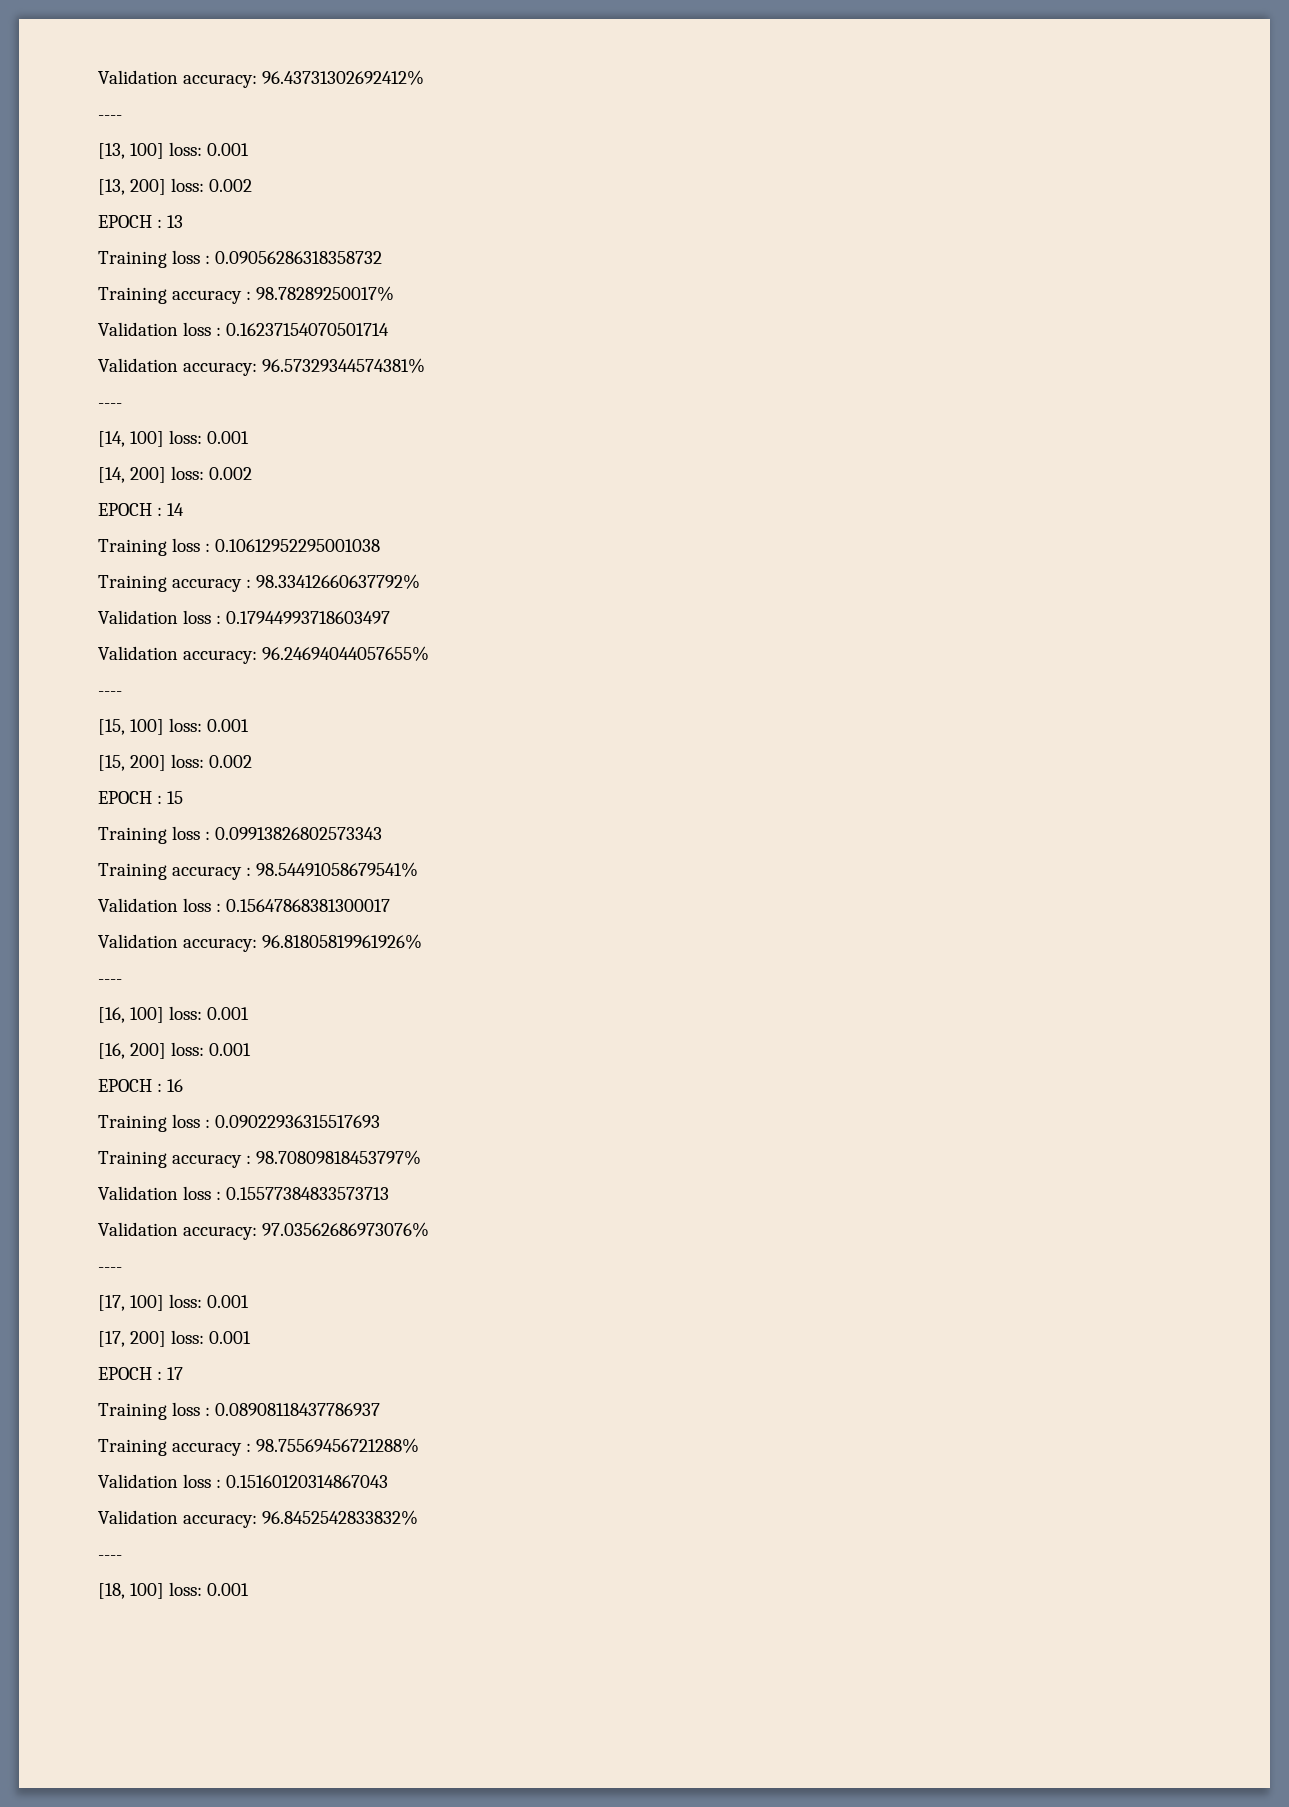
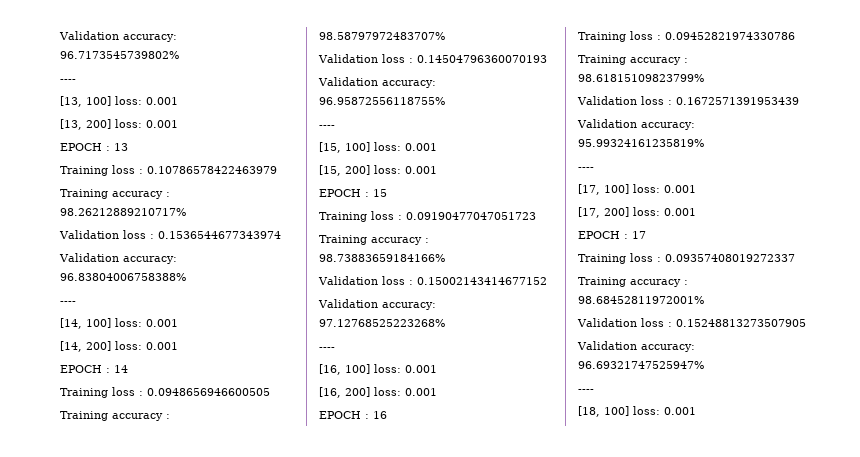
[98,70,425,88] Validation accuracy: 96.43731302692412% -> [59,31,177,42] [60,51,179,59] Validation accuracy: 96.7173545739802%
[209,179,253,192] 0.002 -> [146,120,178,128] 0.001
[215,251,383,264] [98,286,395,304] [98,322,390,336] [98,358,426,376] 0.09056286318358732 // Training accuracy : 98.78289250017% // Validation loss : 0.16237154070501714 // Validation accuracy: 96.57329344574381% -> [147,166,277,174] [60,189,170,199] [60,208,186,216] [59,230,281,239] [59,253,177,264] [60,273,186,281] 0.10786578422463979 // Training accuracy : 98.26212889210717% // Validation loss : 0.1536544677343974 // Validation accuracy: 96.83804006758388%
[209,467,253,480] 0.002 -> [146,342,178,350] 0.001
[215,539,381,552] [98,574,421,592] [98,610,391,624] [98,646,430,664] 0.10612952295001038 // Training accuracy : 98.33412660637792% // Validation loss : 0.17944993718603497 // Validation accuracy: 96.24694044057655% -> [147,388,270,396] [60,411,170,421] [319,32,445,40] [318,54,547,63] [318,77,436,88] [319,97,445,105] 0.0948656946600505 // Training accuracy : 98.58797972483707% // Validation loss : 0.14504796360070193 // Validation accuracy: 96.95872556118755%
[209,755,253,768] 0.002 -> [405,166,437,174] 0.001
[215,827,383,840] [98,862,419,880] [98,898,391,912] [98,934,423,952] 0.09913826802573343 // Training accuracy : 98.54491058679541% // Validation loss : 0.15647868381300017 // Validation accuracy: 96.81805819961926% -> [406,212,536,220] [319,235,429,245] [319,254,445,262] [318,276,547,285] [318,299,436,310] [319,319,445,327] 0.09190477047051723 // Training accuracy : 98.73883659184166% // Validation loss : 0.15002143414677152 // Validation accuracy: 97.12768525223268%
[215,1115,381,1128] [98,1150,422,1168] [98,1186,390,1200] [98,1222,430,1240] 0.09022936315517693 // Training accuracy : 98.70809818453797% // Validation loss : 0.15577384833573713 // Validation accuracy: 97.03562686973076% -> [665,32,795,40] [578,55,688,65] [578,74,704,82] [577,96,799,105] [577,119,695,130] [578,139,704,147] 0.09452821974330786 // Training accuracy : 98.61815109823799% // Validation loss : 0.1672571391953439 // Validation accuracy: 95.99324161235819%
[215,1403,381,1416] [98,1438,420,1456] [98,1474,389,1488] [98,1510,419,1528] 0.08908118437786937 // Training accuracy : 98.75569456721288% // Validation loss : 0.15160120314867043 // Validation accuracy: 96.8452542833832% -> [665,254,795,262] [578,277,688,287] [578,296,704,304] [577,318,806,327] [577,341,695,352] [578,361,704,369] 0.09357408019272337 // Training accuracy : 98.68452811972001% // Validation loss : 0.15248813273507905 // Validation accuracy: 96.69321747525947%

